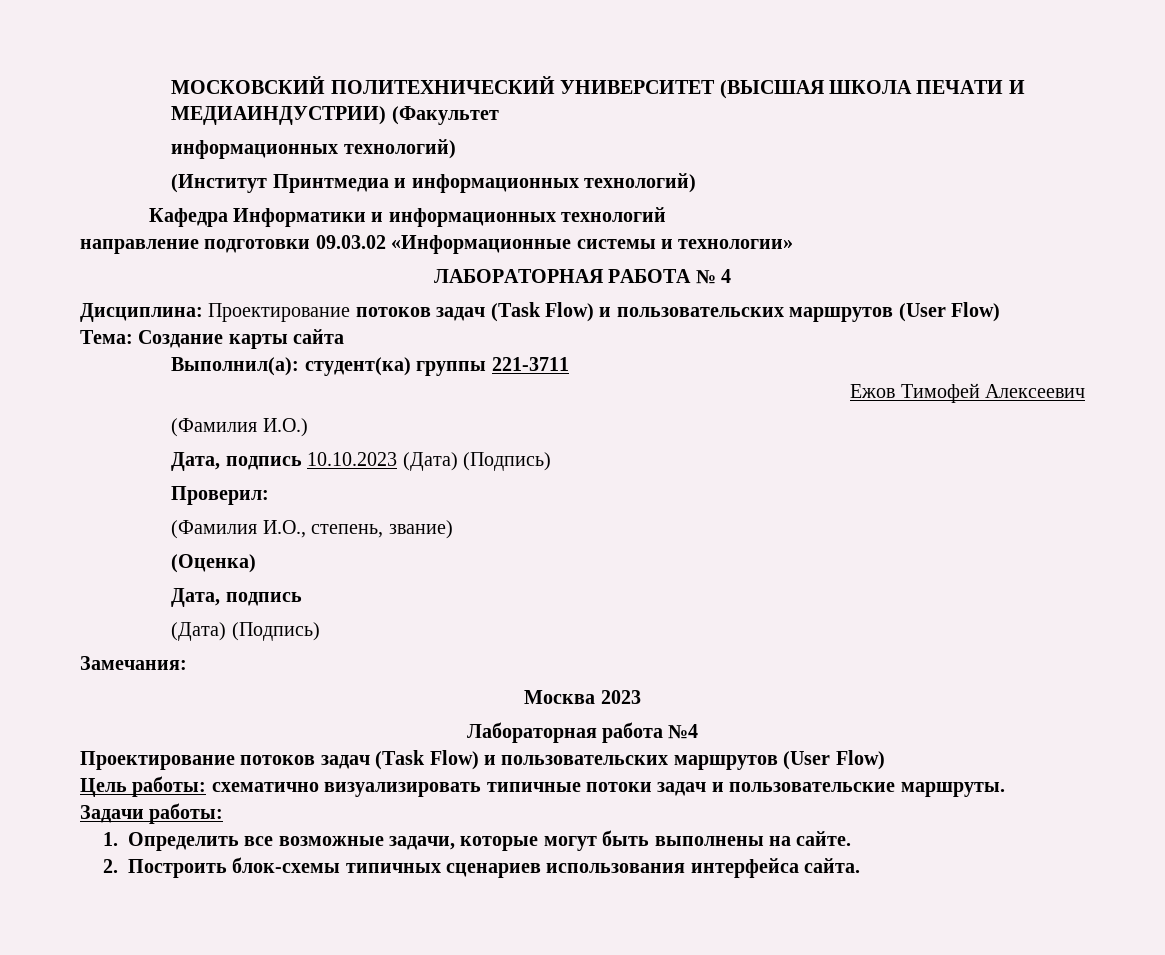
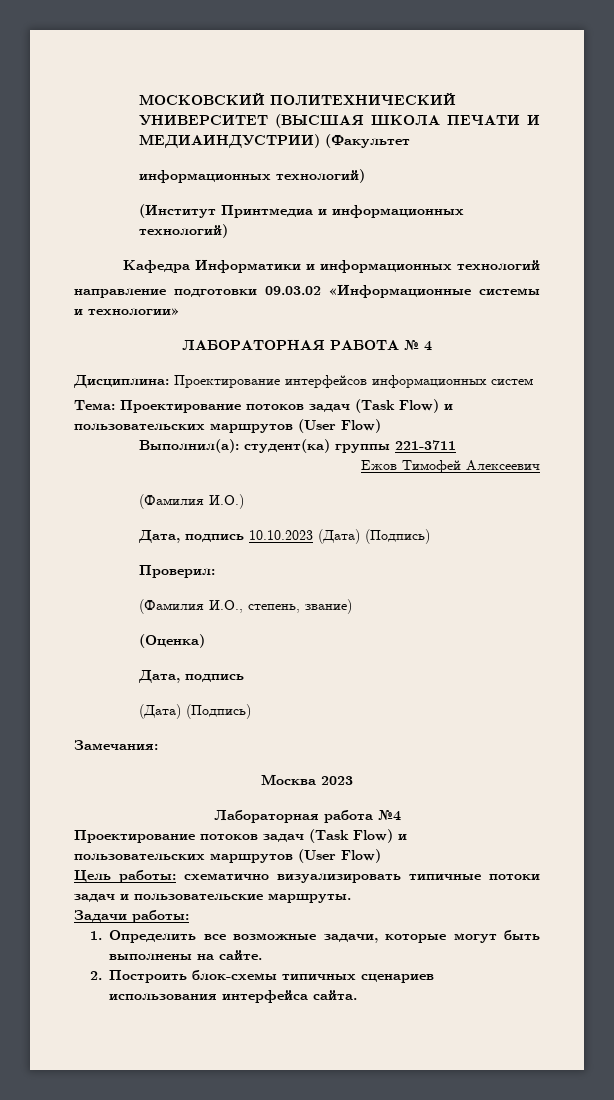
[355,302,1000,322] [80,329,345,349] потоков задач (Task Flow) и пользовательских маршрутов (User Flow) // Тема: Создание карты сайта -> [285,375,533,388] [74,399,453,413] [74,419,381,433] интерфейсов информационных систем // Тема: Проектирование потоков задач (Task Flow) и пользовательских маршрутов (User Flow)

